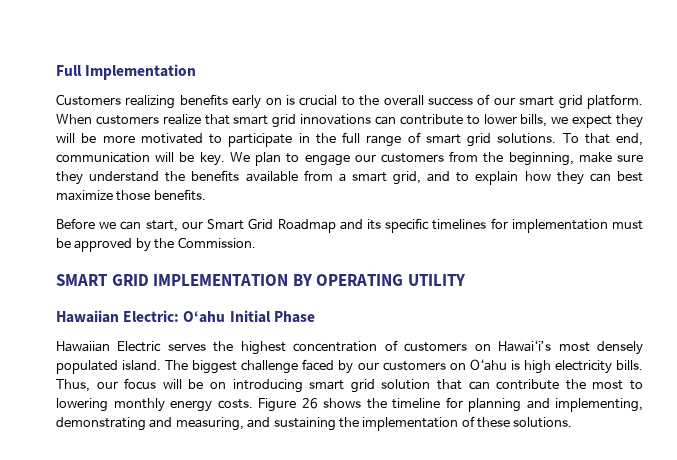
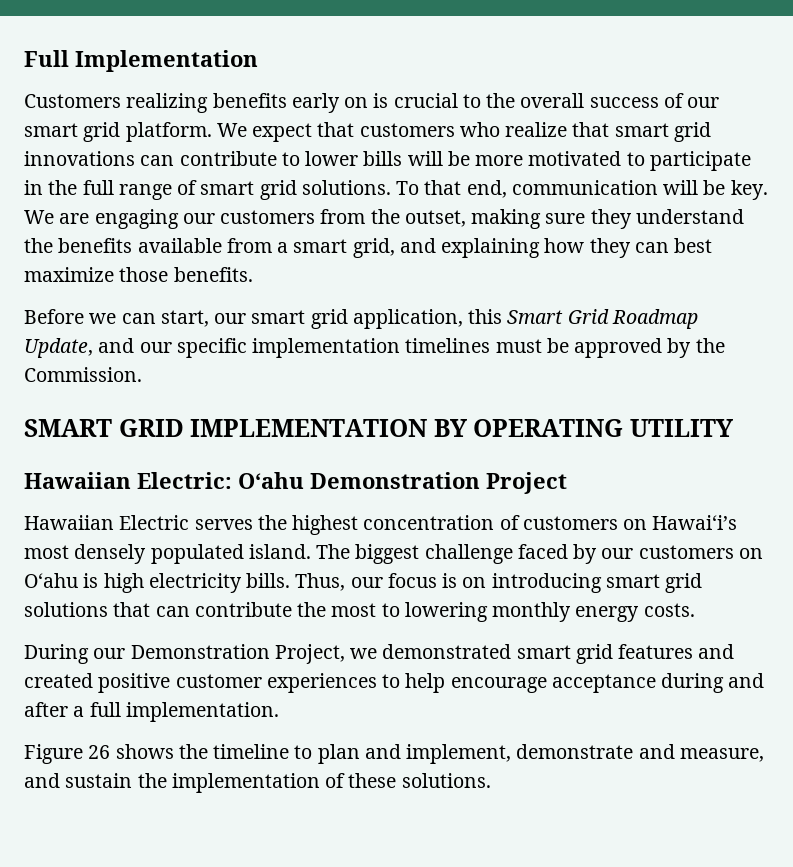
[56,114,159,125] When customers -> [216,122,500,142] We expect that customers who
[520,114,643,128] bills, we expect they -> [363,151,403,166] bills
[255,152,350,166] plan to engage -> [59,209,179,229] are engaging
[508,152,612,166] beginning, make -> [404,209,542,229] outset, making
[456,171,519,185] to explain -> [441,238,541,258] explaining
[207,218,608,233] Smart Grid Roadmap and its specific timelines for implementation -> [251,309,698,329] [24,338,491,358] smart grid application, this Smart Grid Roadmap Update, and our specific implementation timelines
[229,310,315,323] Initial Phase -> [310,472,567,494] Demonstration Project
[162,379,204,389] will be -> [442,573,458,588] is
[381,379,431,390] solution -> [24,602,108,617] solutions
(253, 404) none -> [24,644,735,664] [24,673,765,693] [24,702,279,722] // During our Demonstration Project, we demonstrated smart grid features and created positive customer experiences to help encourage acceptance during and after a full implementation. //
[445,397,643,412] [56,417,336,431] for planning and implementing, demonstrating and measuring, and sustaining -> [294,744,764,764] [24,773,133,788] to plan and implement, demonstrate and measure, and sustain

